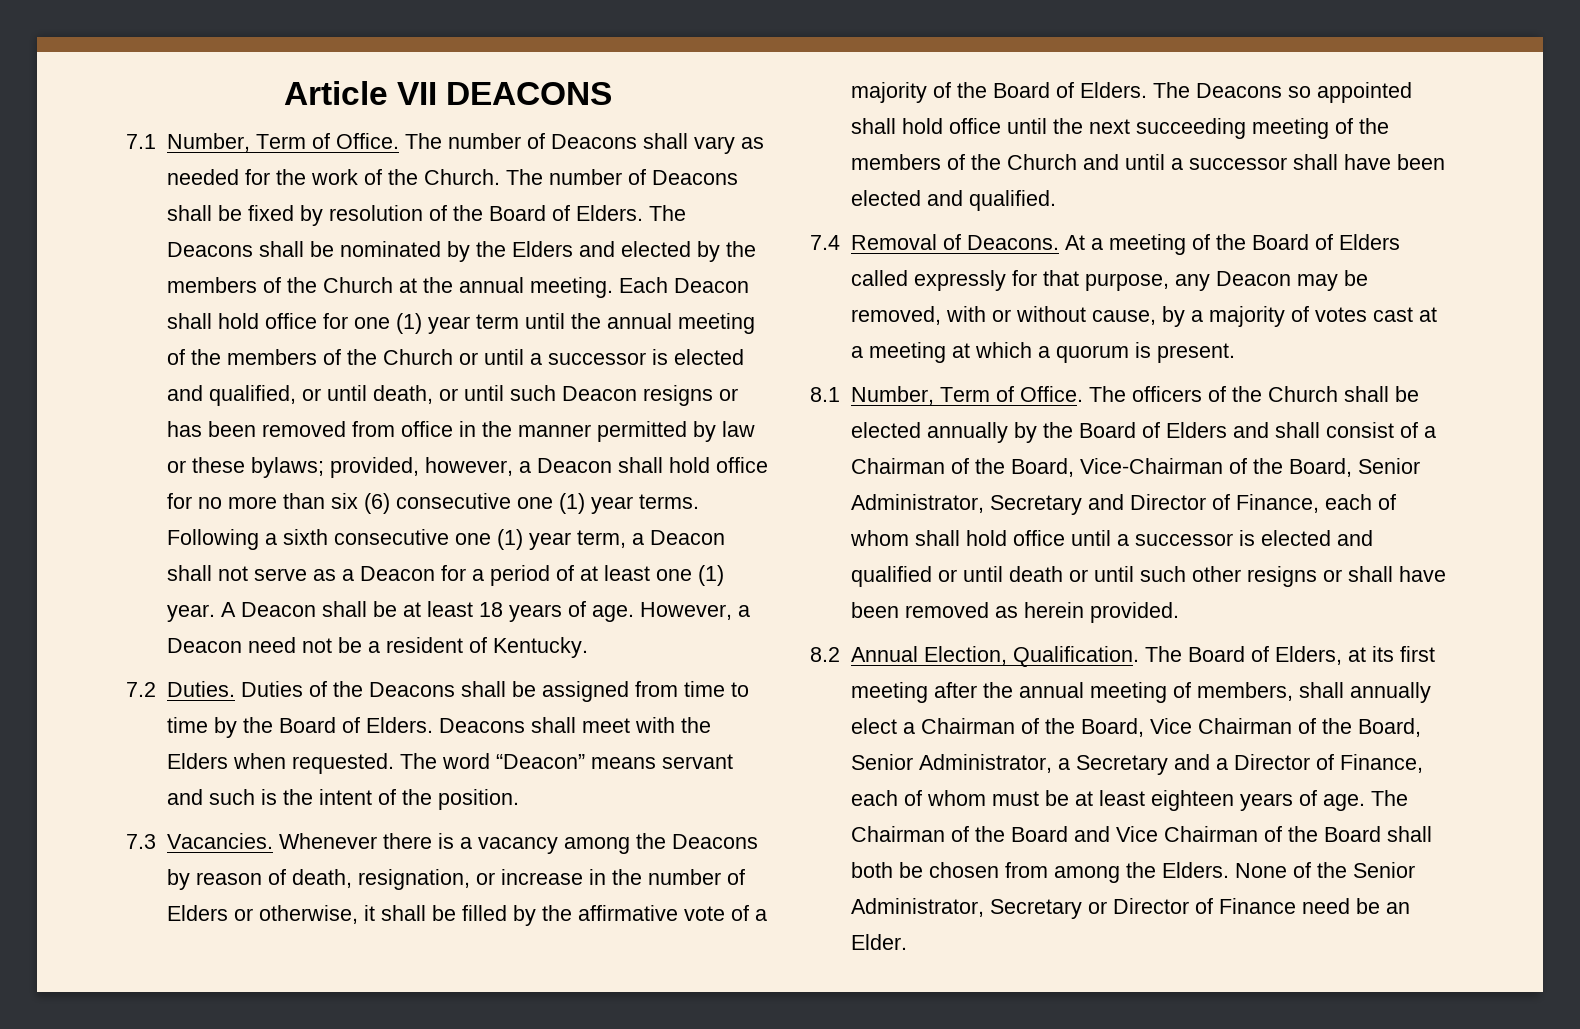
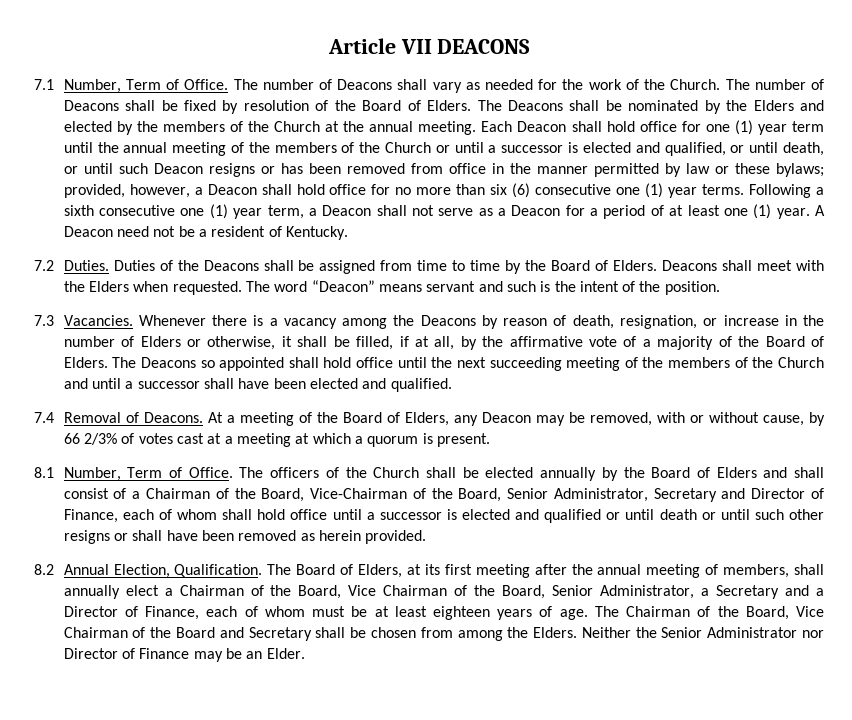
[321,601,750,622] [166,638,242,653] shall be at least 18 years of age. However, a Deacon -> (113, 231) none
[461,905,507,921] filled -> [356,336,455,350] filled, if at all,
[1338,234,1400,250] [850,270,1169,291] Elders called expressly for that purpose, -> [404,412,449,426] Elders,
[1190,306,1285,327] a majority -> [63,433,118,445] 66 2/3%
[1010,826,1110,842] Board and -> [745,606,789,620] Board,
[1386,826,1432,842] [850,862,893,878] shall both -> [219,627,346,641] and Secretary shall
[1234,862,1415,878] [850,898,1107,919] None of the Senior Administrator, Secretary or -> [581,627,825,638] Neither the Senior Administrator nor
[1301,898,1350,914] need -> [193,651,223,662] may

